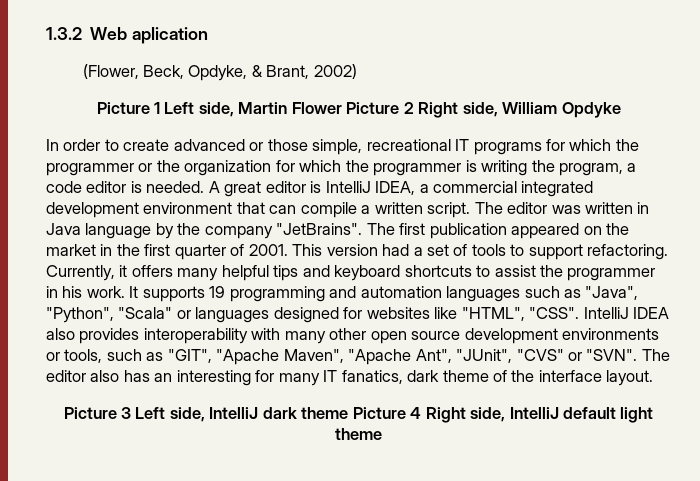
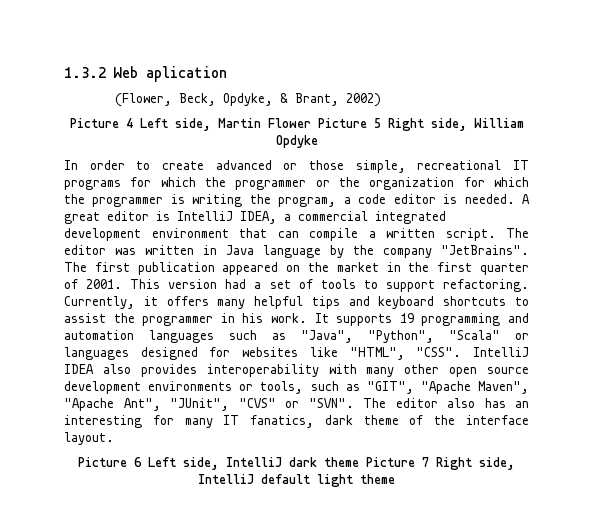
[153,102,160,114] 1 -> [125,118,133,128] 4
[403,102,414,114] 2 -> [373,118,381,128] 5
[120,407,131,419] 3 -> [134,457,142,467] 6
[410,407,422,419] 4 -> [422,457,429,467] 7

